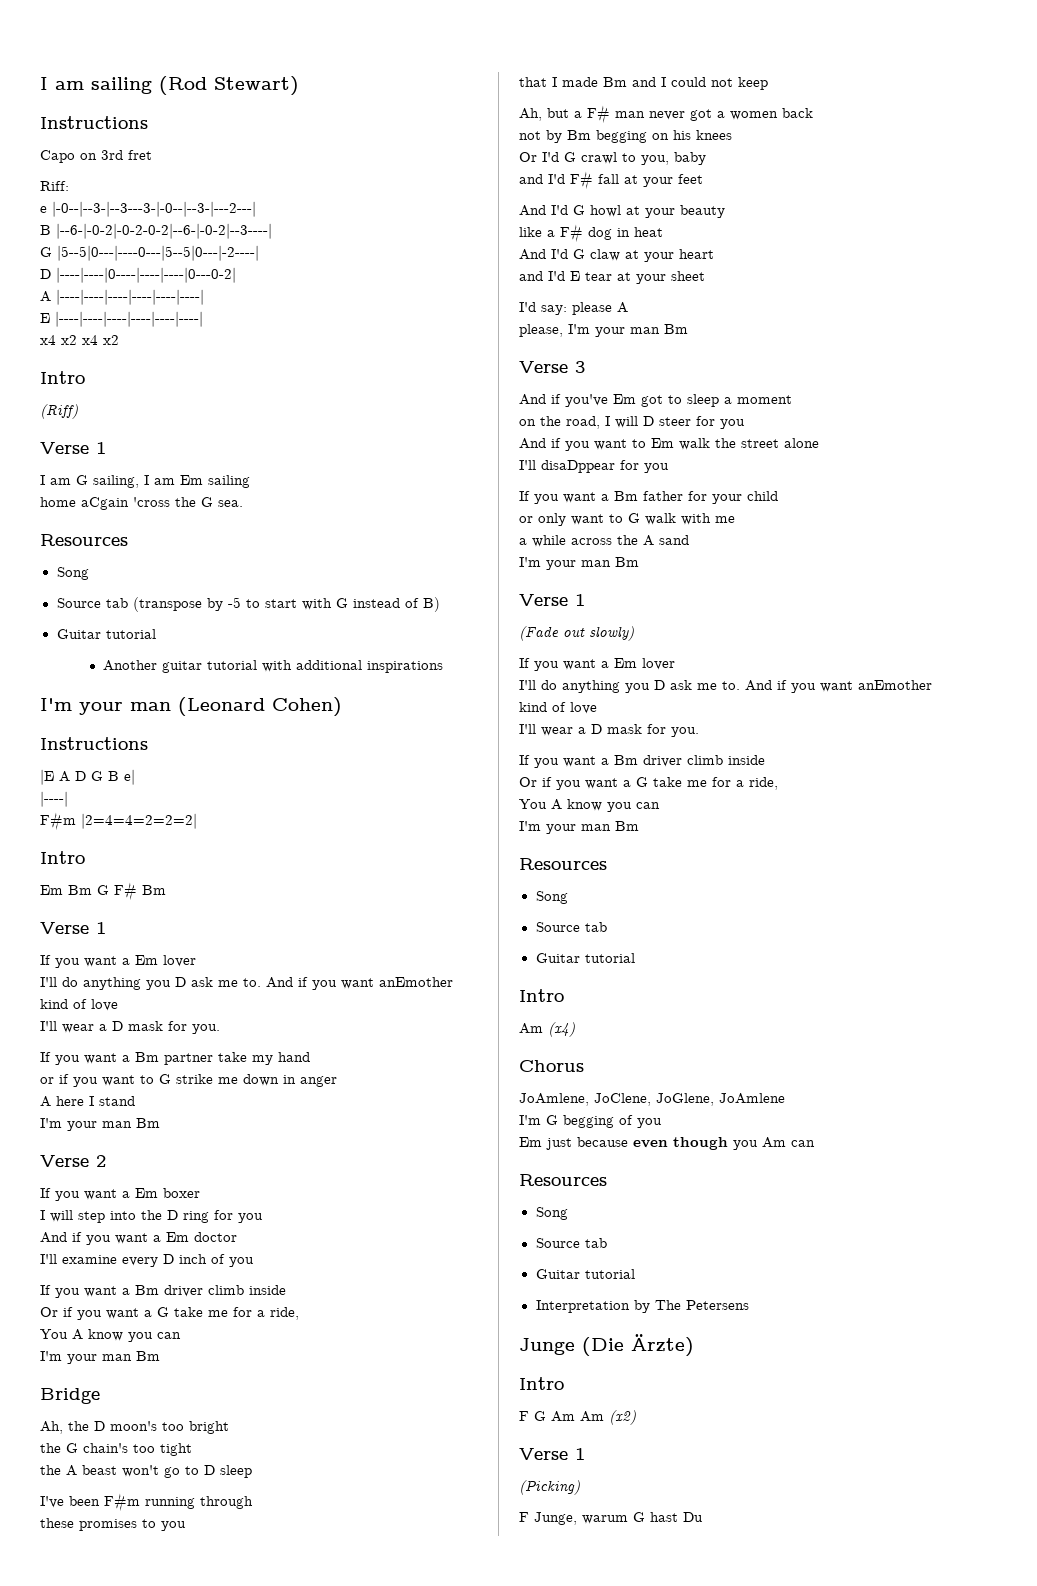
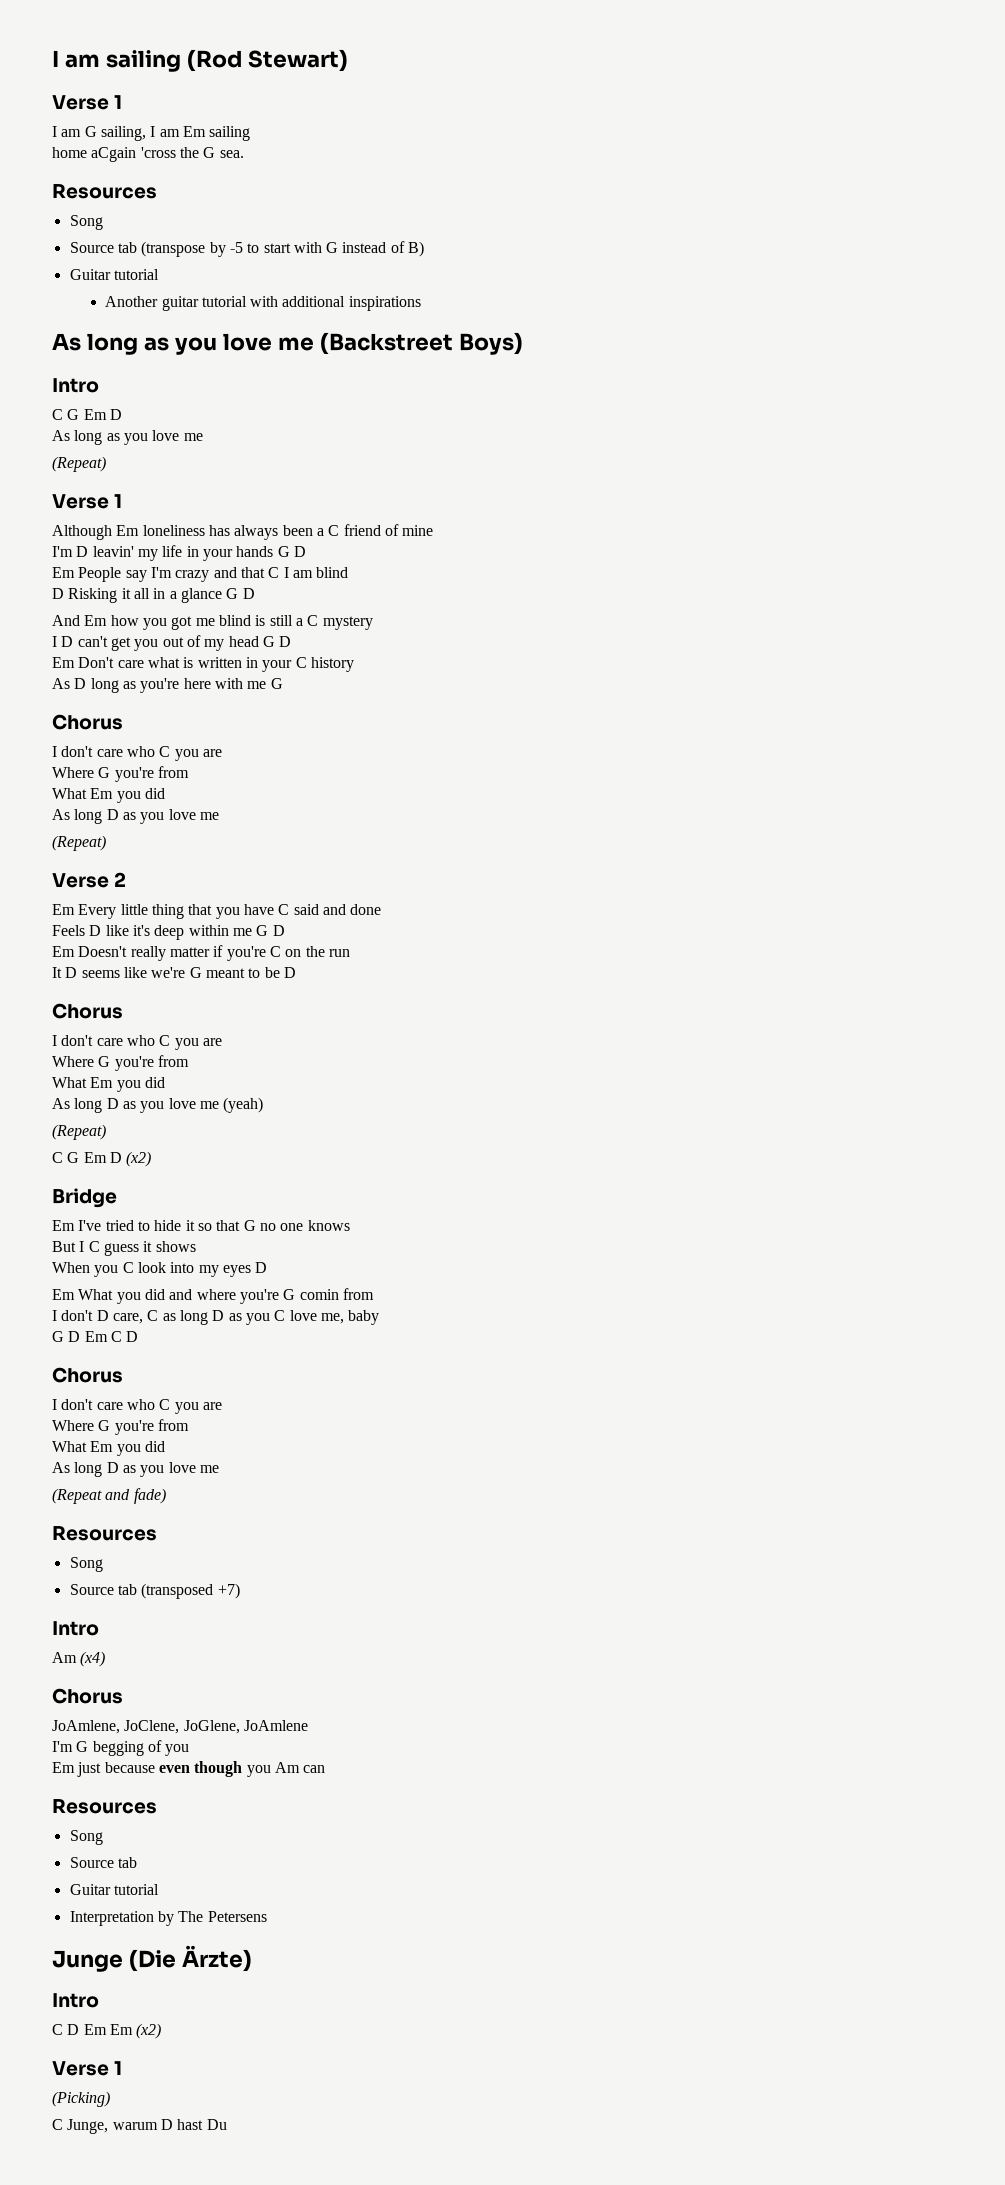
[40,116,148,129] [40,150,152,163] [40,181,69,191] [40,201,256,217] [40,223,272,239] [40,245,259,261] [40,267,236,283] [40,289,204,305] [40,311,203,327] [40,335,119,345] [40,371,85,384] [40,404,78,419] // Instructions // Capo on 3rd fret // Riff: // e |-0--|--3-|--3---3-|-0--|--3-|---2---| // B |--6-|-0-2|-0-2-0-2|--6-|-0-2|--3----| // G |5--5|0---|----0---|5--5|0---|-2----| // D |----|----|0----|----|----|0---0-2| // A |----|----|----|----|----|----| // E |----|----|----|----|----|----| // x4 x2 x4 x2 // Intro // (Riff) -> (348, 60) none
[40,697,342,717] [40,737,148,750] [40,769,135,785] [40,791,68,807] [40,812,197,831] [40,851,85,864] [40,882,166,901] [40,922,106,934] [40,955,196,968] [40,977,453,990] [40,999,118,1011] [40,1021,220,1034] [40,1052,310,1065] [40,1074,337,1087] [40,1096,135,1107] [40,1118,160,1131] [40,1155,106,1167] [40,1188,200,1201] [40,1210,263,1223] [40,1232,237,1245] [40,1254,254,1267] [40,1285,286,1298] [40,1307,299,1320] [40,1329,181,1342] [40,1351,160,1364] [40,1388,100,1404] [40,1421,229,1434] [40,1443,192,1456] [40,1465,252,1478] [40,1493,253,1512] [40,1518,186,1531] [519,77,768,90] [519,105,813,124] [519,130,732,143] [519,152,706,165] [519,171,703,190] [519,205,725,218] [519,224,663,243] [519,249,714,262] [519,271,705,284] [519,302,628,315] [519,324,688,337] [519,361,585,373] [519,394,792,407] [519,416,745,429] [519,438,819,451] [519,460,669,473] [519,491,778,504] [519,513,735,526] [519,535,689,547] [519,557,639,570] [519,594,585,606] [519,626,634,641] [519,658,675,671] [519,680,932,693] [519,702,597,714] [519,724,699,737] [519,755,765,768] [519,777,778,790] [519,799,660,812] [519,821,639,834] [519,858,607,870] [535,891,568,904] [535,922,607,932] [535,953,635,963] I'm your man (Leonard Cohen) // Instructions // |E A D G B e| // |----| // F#m |2=4=4=2=2=2| // Intro // Em Bm G F# Bm // Verse 1 // If you want a Em lover // I'll do anything you D ask me to. And if you want anEmother kind of love // I'll wear a D mask for you. // If you want a Bm partner take my hand // or if you want to G strike me down in anger // A here I stand // I'm your man Bm // Verse 2 // If you want a Em boxer // I will step into the D ring for you // And if you want a Em doctor // I'll examine every D inch of you // If you want a Bm driver climb inside // Or if you want a G take me for a ride, // You A know you can // I'm your man Bm // Bridge // Ah, the D moon's too bright // the G chain's too tight // the A beast won't go to D sleep // I've been F#m running through // these promises to you // that I made Bm and I could not keep // Ah, but a F# man never got a women back // not by Bm begging on his knees // Or I'd G crawl to you, baby // and I'd F# fall at your feet // And I'd G howl at your beauty // like a F# dog in heat // And I'd G claw at your heart // and I'd E tear at your sheet // I'd say: please A // please, I'm your man Bm // Verse 3 // And if you've Em got to sleep a moment // on the road, I will D steer for you // And if you want to Em walk the street alone // I'll disaDppear for you // If you want a Bm father for your child // or only want to G walk with me // a while across the A sand // I'm your man Bm // Verse 1 // (Fade out slowly) // If you want a Em lover // I'll do anything you D ask me to. And if you want anEmother kind of love // I'll wear a D mask for you. // If you want a Bm driver climb inside // Or if you want a G take me for a ride, // You A know you can // I'm your man Bm // Resources // Song // Source tab // Guitar tutorial -> [52,332,523,355] [52,378,99,393] [52,409,122,420] [52,430,203,445] [52,456,106,472] [52,494,123,509] [52,524,434,540] [52,545,306,561] [52,567,349,582] [52,588,255,603] [52,615,373,630] [52,635,292,651] [52,657,354,672] [52,678,283,693] [52,714,123,730] [52,746,222,761] [52,766,189,782] [52,788,165,803] [52,809,219,824] [52,835,106,851] [52,872,127,888] [52,904,382,919] [52,925,285,940] [52,945,350,961] [52,967,296,978] [52,1003,123,1019] [52,1035,222,1050] [52,1055,189,1071] [52,1077,165,1092] [52,1097,264,1113] [52,1124,106,1140] [52,1151,152,1167] [52,1188,117,1208] [52,1220,350,1231] [52,1241,196,1256] [52,1262,268,1277] [52,1288,374,1304] [52,1310,380,1325] [52,1331,139,1342] [52,1367,123,1383] [52,1399,222,1414] [52,1419,189,1435] [52,1441,165,1456] [52,1462,219,1477] [52,1488,166,1504] [52,1526,157,1541] [69,1557,103,1572] [69,1583,240,1599] As long as you love me (Backstreet Boys) // Intro // C G Em D // As long as you love me // (Repeat) // Verse 1 // Although Em loneliness has always been a C friend of mine // I'm D leavin' my life in your hands G D // Em People say I'm crazy and that C I am blind // D Risking it all in a glance G D // And Em how you got me blind is still a C mystery // I D can't get you out of my head G D // Em Don't care what is written in your C history // As D long as you're here with me G // Chorus // I don't care who C you are // Where G you're from // What Em you did // As long D as you love me // (Repeat) // Verse 2 // Em Every little thing that you have C said and done // Feels D like it's deep within me G D // Em Doesn't really matter if you're C on the run // It D seems like we're G meant to be D // Chorus // I don't care who C you are // Where G you're from // What Em you did // As long D as you love me (yeah) // (Repeat) // C G Em D (x2) // Bridge // Em I've tried to hide it so that G no one knows // But I C guess it shows // When you C look into my eyes D // Em What you did and where you're G comin from // I don't D care, C as long D as you C love me, baby // G D Em C D // Chorus // I don't care who C you are // Where G you're from // What Em you did // As long D as you love me // (Repeat and fade) // Resources // Song // Source tab (transposed +7)
[519,1411,604,1422] F G Am Am -> [52,2024,133,2035] C D Em Em
[519,1512,529,1522] F -> [52,2119,63,2130] C
[633,1512,645,1522] G -> [160,2119,173,2130] D

